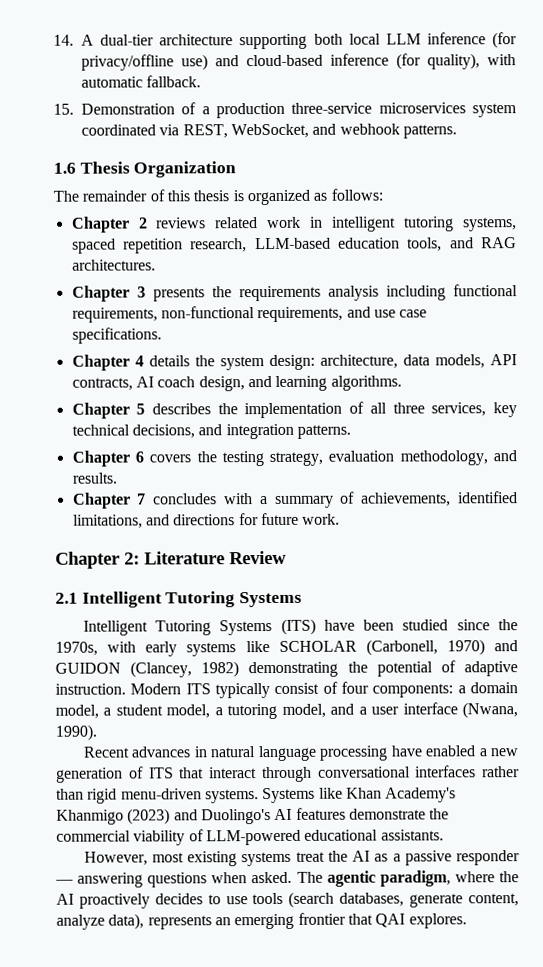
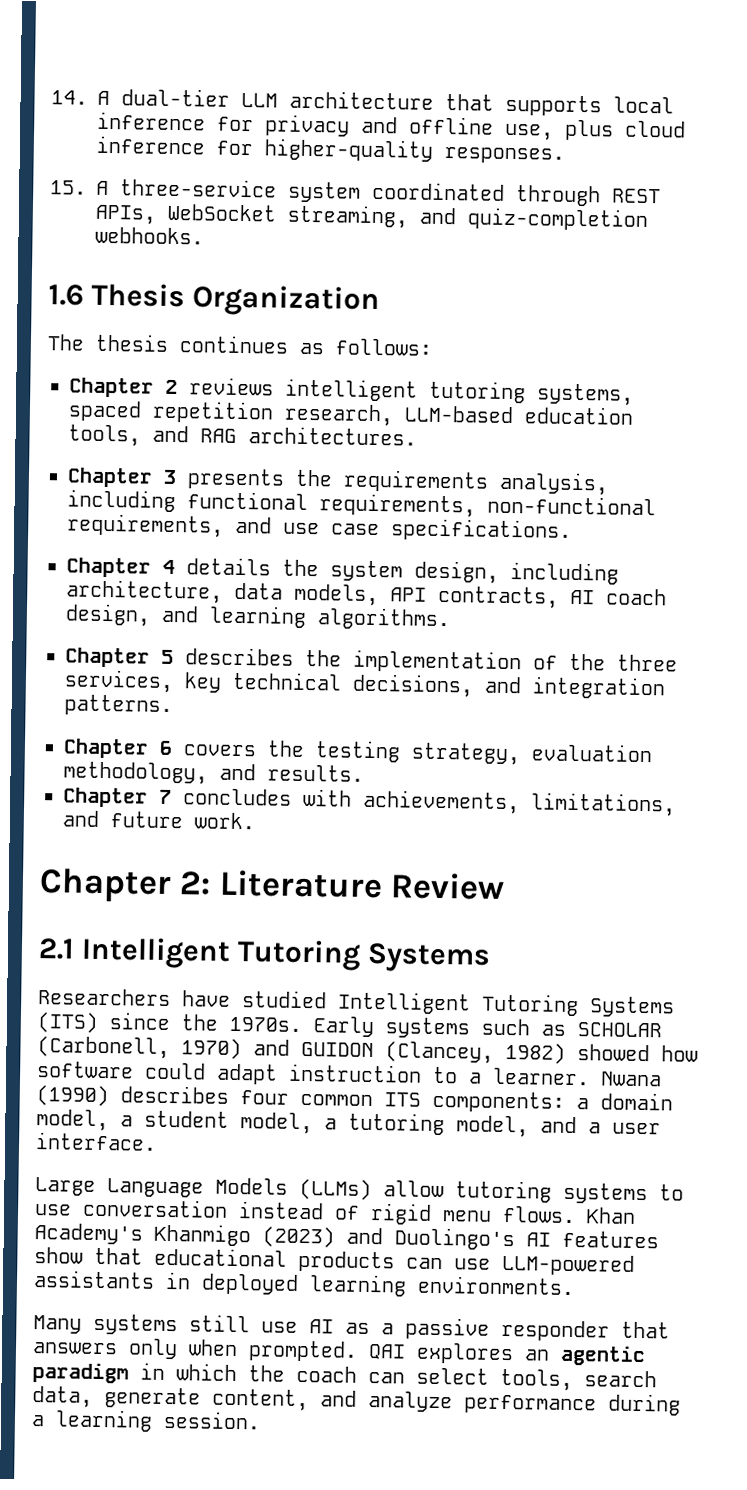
[159,32,517,50] [81,53,516,71] [81,75,202,88] [53,102,517,119] [81,123,457,139] [53,161,237,178] [53,189,310,206] architecture supporting both local LLM inference (for privacy/offline use) and cloud-based inference (for quality), with automatic fallback. // 15. Demonstration of a production three-service microservices system coordinated via REST, WebSocket, and webhook patterns. // 1.6 Thesis Organization // The remainder of this thesis is organized -> [241,90,674,117] [97,111,686,141] [96,135,565,164] [50,178,661,207] [95,203,648,232] [95,226,204,245] [48,282,381,318] [47,333,289,354] LLM architecture that supports local inference for privacy and offline use, plus cloud inference for higher-quality responses. // 15. A three-service system coordinated through REST APIs, WebSocket streaming, and quiz-completion webhooks. // 1.6 Thesis Organization // The thesis continues
[215,216,324,229] related work in -> (274, 386) none
[327,285,379,301] analysis -> [499,471,609,496] analysis,
[268,354,315,371] design: -> [414,560,619,585] design, including
[369,402,387,414] all -> [569,653,606,671] the
[259,491,518,508] [72,513,259,529] a summary of achievements, identified limitations, and directions for -> [363,789,676,817] [62,810,99,827] achievements, limitations, and
(303, 599) none -> [38,988,327,1009] Researchers have studied
[323,619,518,631] [55,641,270,657] have been studied since the 1970s, with early systems like -> [109,1012,566,1039] since the 1970s. Early systems such as
[248,660,519,678] [55,681,369,699] demonstrating the potential of adaptive instruction. Modern ITS typically consist of four -> [577,1044,698,1062] [37,1061,662,1087] [36,1085,421,1107] showed how software could adapt instruction to a learner. Nwana (1990) describes four common ITS
[402,702,518,719] [55,724,97,741] [82,745,519,762] [56,765,520,783] [56,787,343,804] interface (Nwana, 1990). // Recent advances in natural language processing have enabled a new generation of ITS that interact through conversational interfaces rather than rigid menu-driven systems. Systems like -> [35,1132,157,1151] [35,1177,684,1205] [34,1198,576,1225] interface. // Large Language Models (LLMs) allow tutoring systems to use conversation instead of rigid menu flows.
[348,808,450,820] [56,829,444,846] [83,850,348,867] demonstrate the commercial viability of LLM-powered educational assistants. // However, most existing systems treat the -> [34,1247,635,1276] [33,1270,575,1297] [33,1313,298,1336] show that educational products can use LLM-powered assistants in deployed learning environments. // Many systems still use
[55,870,519,888] [56,891,519,909] [56,912,467,930] — answering questions when asked. The agentic paradigm, where the AI proactively decides to use tools (search databases, generate content, analyze data), represents an emerging frontier that QAI explores. -> [621,1321,670,1339] [32,1338,646,1367] [32,1362,657,1392] [32,1386,681,1416] [31,1409,261,1432] that answers only when prompted. QAI explores an agentic paradigm in which the coach can select tools, search data, generate content, and analyze performance during a learning session.

